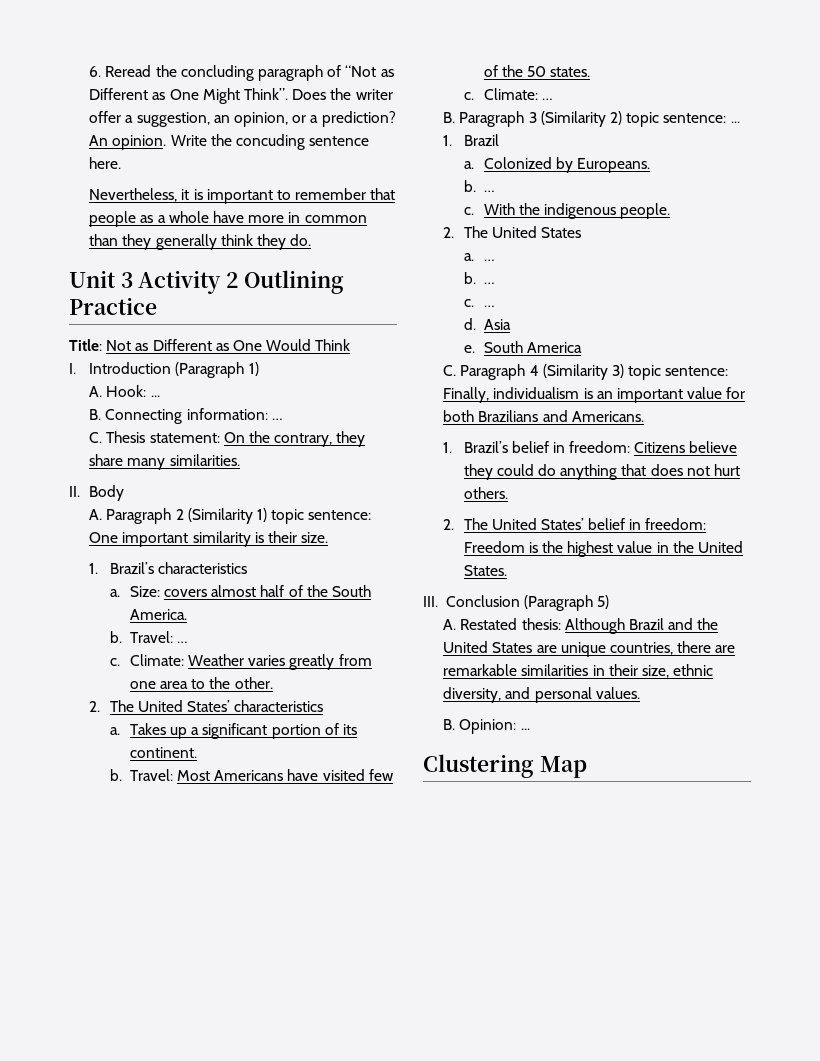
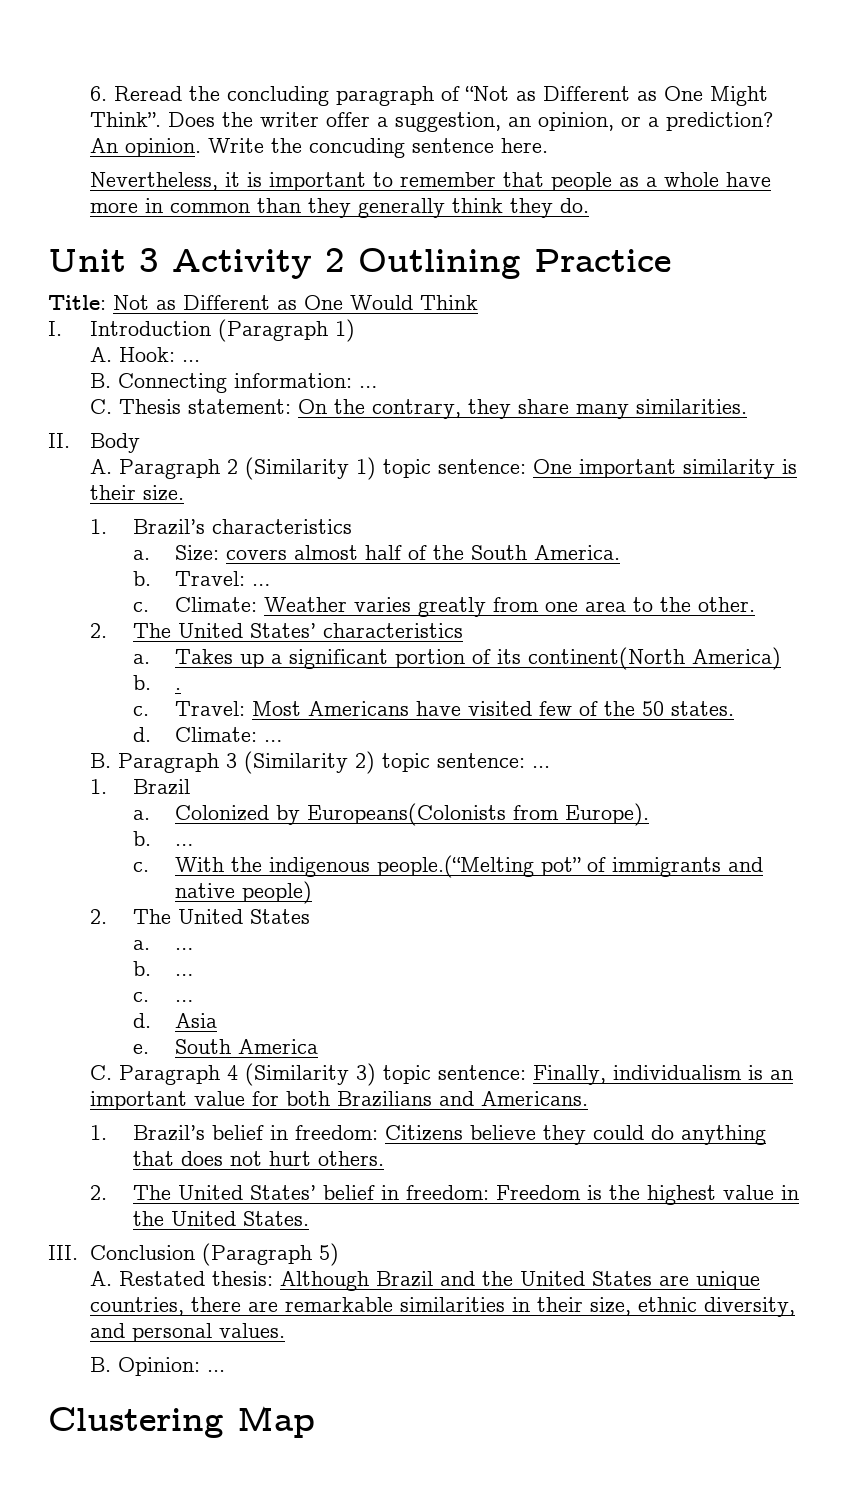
[129,747,197,758] [109,769,122,781] continent. // b. -> [528,647,782,670] [132,675,182,690] [132,706,149,716] continent(North America) // b. . // c.
[463,92,474,100] c. -> [132,727,151,742] d.
[577,158,651,173] Europeans. -> [307,803,650,826] Europeans(Colonists from Europe).
[620,203,671,219] people. -> [377,855,764,878] [175,881,313,904] people.(“Melting pot” of immigrants and native people)

